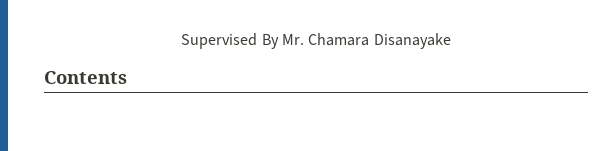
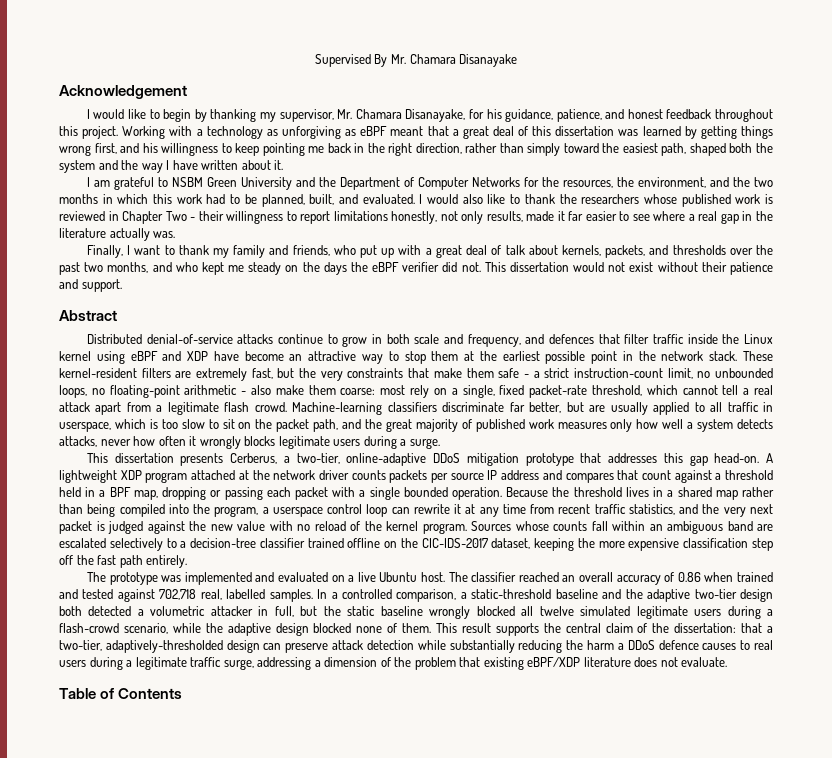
(451, 41) none -> [59,85,187,99] [86,109,774,122] [59,126,773,139] [59,143,773,156] [59,160,284,173] [86,177,773,190] [59,194,773,207] [59,211,773,224] [59,228,176,241] [86,245,774,258] [59,262,773,275] [59,279,122,292] [59,310,117,321] [86,334,773,347] [59,351,773,364] [59,368,773,381] [59,385,774,398] [59,402,774,415] [59,419,773,432] [59,436,440,449] [86,453,773,466] [59,470,774,483] [59,487,775,500] [59,504,773,517] [59,521,773,534] [59,538,773,551] [59,555,188,568] [86,572,773,585] [59,589,774,602] [59,606,774,619] [59,623,773,636] [59,640,774,653] [59,657,728,670] [59,688,115,699] Acknowledgement // I would like to begin by thanking my supervisor, Mr. Chamara Disanayake, for his guidance, patience, and honest feedback throughout this project. Working with a technology as unforgiving as eBPF meant that a great deal of this dissertation was learned by getting things wrong first, and his willingness to keep pointing me back in the right direction, rather than simply toward the easiest path, shaped both the system and the way I have written about it. // I am grateful to NSBM Green University and the Department of Computer Networks for the resources, the environment, and the two months in which this work had to be planned, built, and evaluated. I would also like to thank the researchers whose published work is reviewed in Chapter Two - their willingness to report limitations honestly, not only results, made it far easier to see where a real gap in the literature actually was. // Finally, I want to thank my family and friends, who put up with a great deal of talk about kernels, packets, and thresholds over the past two months, and who kept me steady on the days the eBPF verifier did not. This dissertation would not exist without their patience and support. // Abstract // Distributed denial-of-service attacks continue to grow in both scale and frequency, and defences that filter traffic inside the Linux kernel using eBPF and XDP have become an attractive way to stop them at the earliest possible point in the network stack. These kernel-resident filters are extremely fast, but the very constraints that make them safe - a strict instruction-count limit, no unbounded loops, no floating-point arithmetic - also make them coarse: most rely on a single, fixed packet-rate threshold, which cannot tell a real attack apart from a legitimate flash crowd. Machine-learning classifiers discriminate far better, but are usually applied to all traffic in userspace, which is too slow to sit on the packet path, and the great majority of published work measures only how well a system detects attacks, never how often it wrongly blocks legitimate users during a surge. // This dissertation presents Cerberus, a two-tier, online-adaptive DDoS mitigation prototype that addresses this gap head-on. A lightweight XDP program attached at the network driver counts packets per source IP address and compares that count against a threshold held in a BPF map, dropping or passing each packet with a single bounded operation. Because the threshold lives in a shared map rather than being compiled into the program, a userspace control loop can rewrite it at any time from recent traffic statistics, and the very next packet is judged against the new value with no reload of the kernel program. Sources whose counts fall within an ambiguous band are escalated selectively to a decision-tree classifier trained offline on the CIC-IDS-2017 dataset, keeping the more expensive classification step off the fast path entirely. // The prototype was implemented and evaluated on a live Ubuntu host. The classifier reached an overall accuracy of 0.86 when trained and tested against 702,718 real, labelled samples. In a controlled comparison, a static-threshold baseline and the adaptive two-tier design both detected a volumetric attacker in full, but the static baseline wrongly blocked all twelve simulated legitimate users during a flash-crowd scenario, while the adaptive design blocked none of them. This result supports the central claim of the dissertation: that a two-tier, adaptively-thresholded design can preserve attack detection while substantially reducing the harm a DDoS defence causes to real users during a legitimate traffic surge, addressing a dimension of the problem that existing eBPF/XDP literature does not evaluate. // Table of

